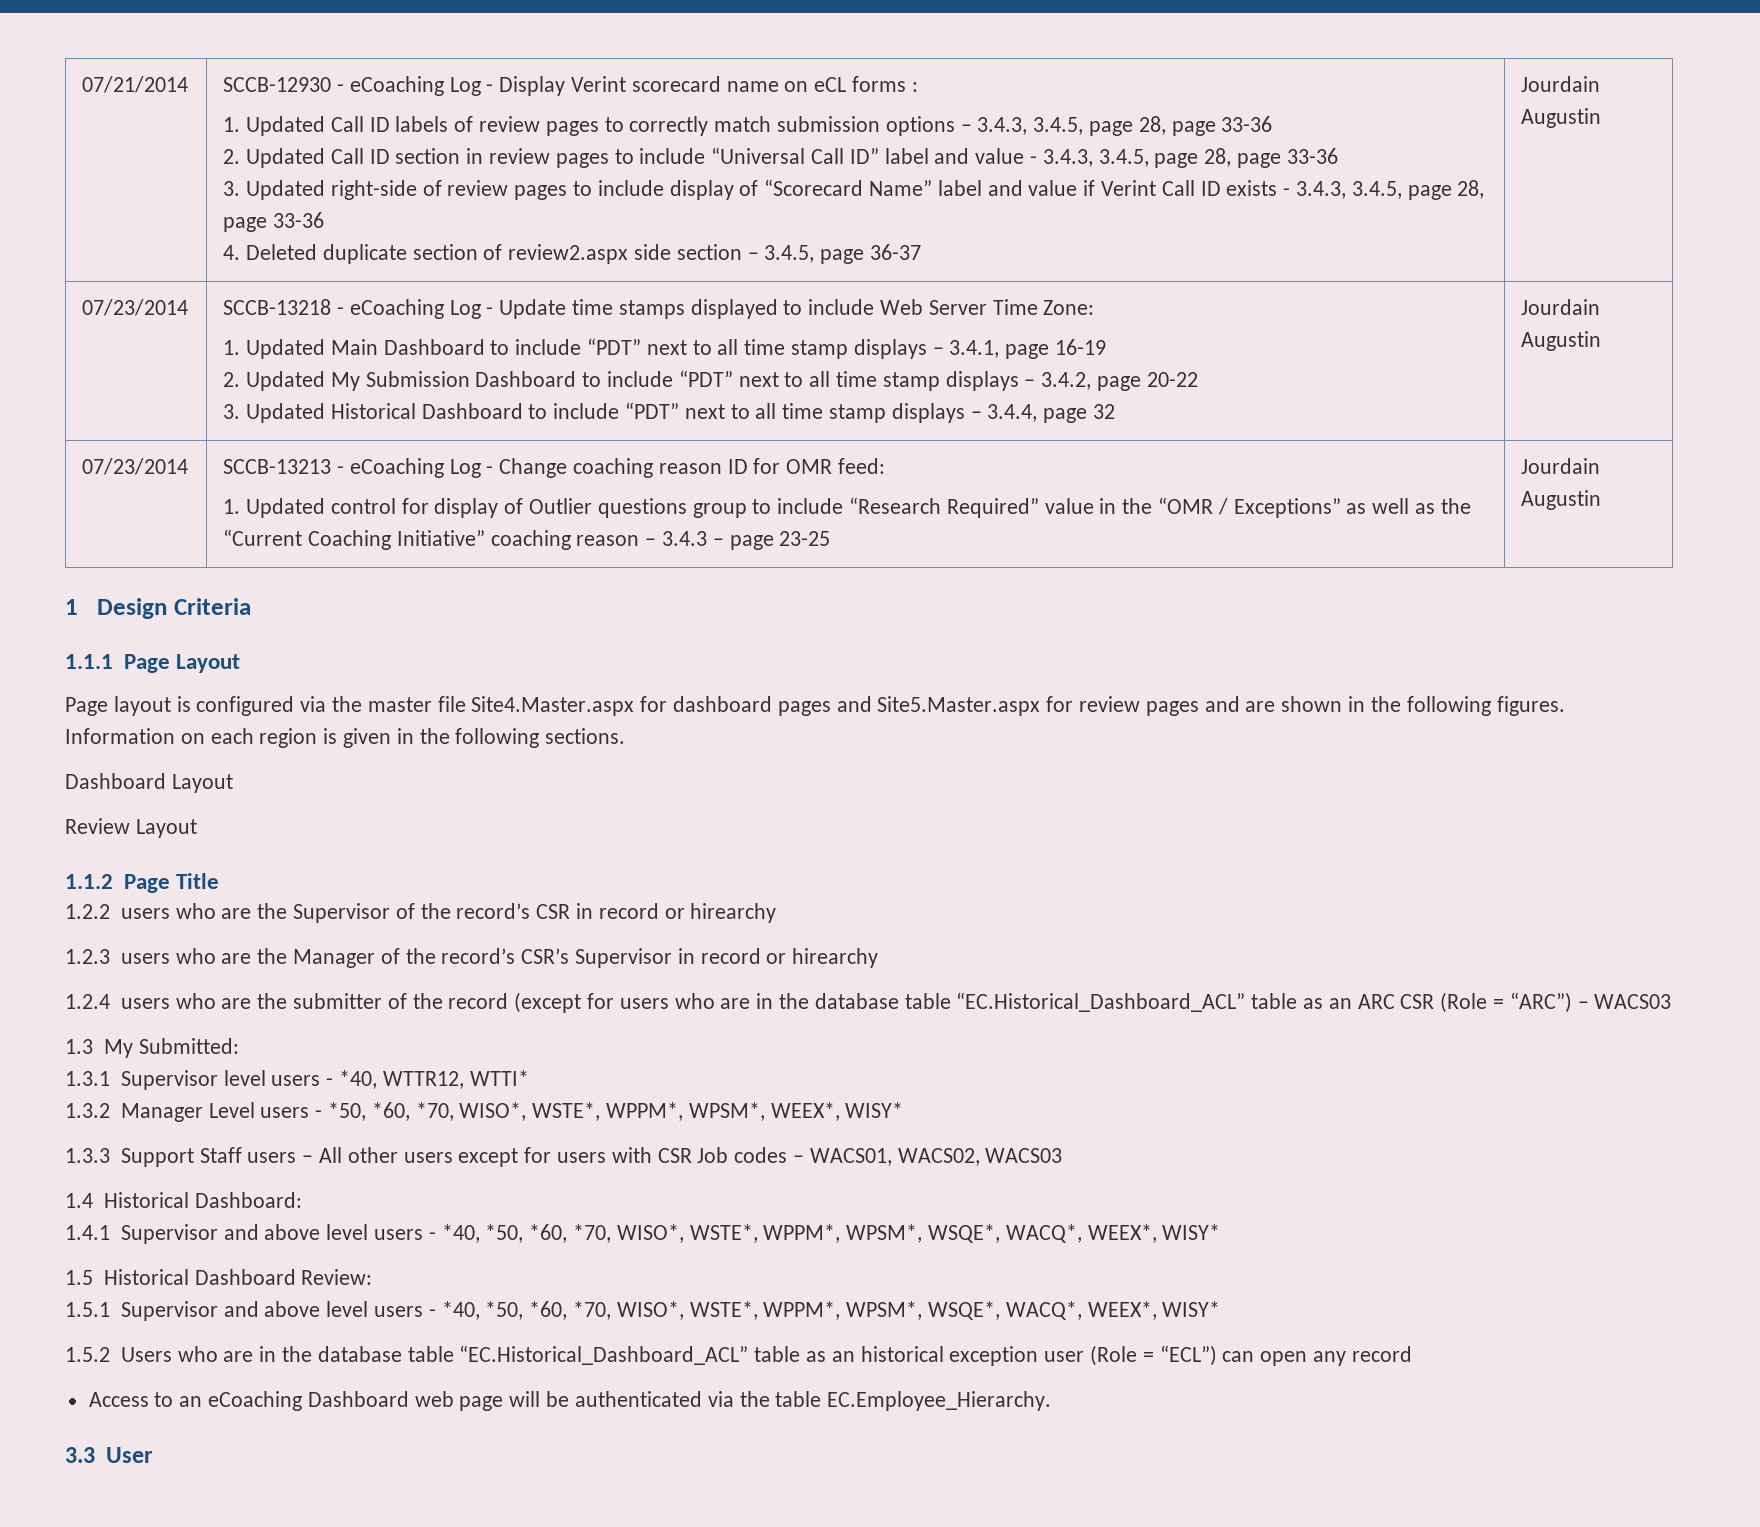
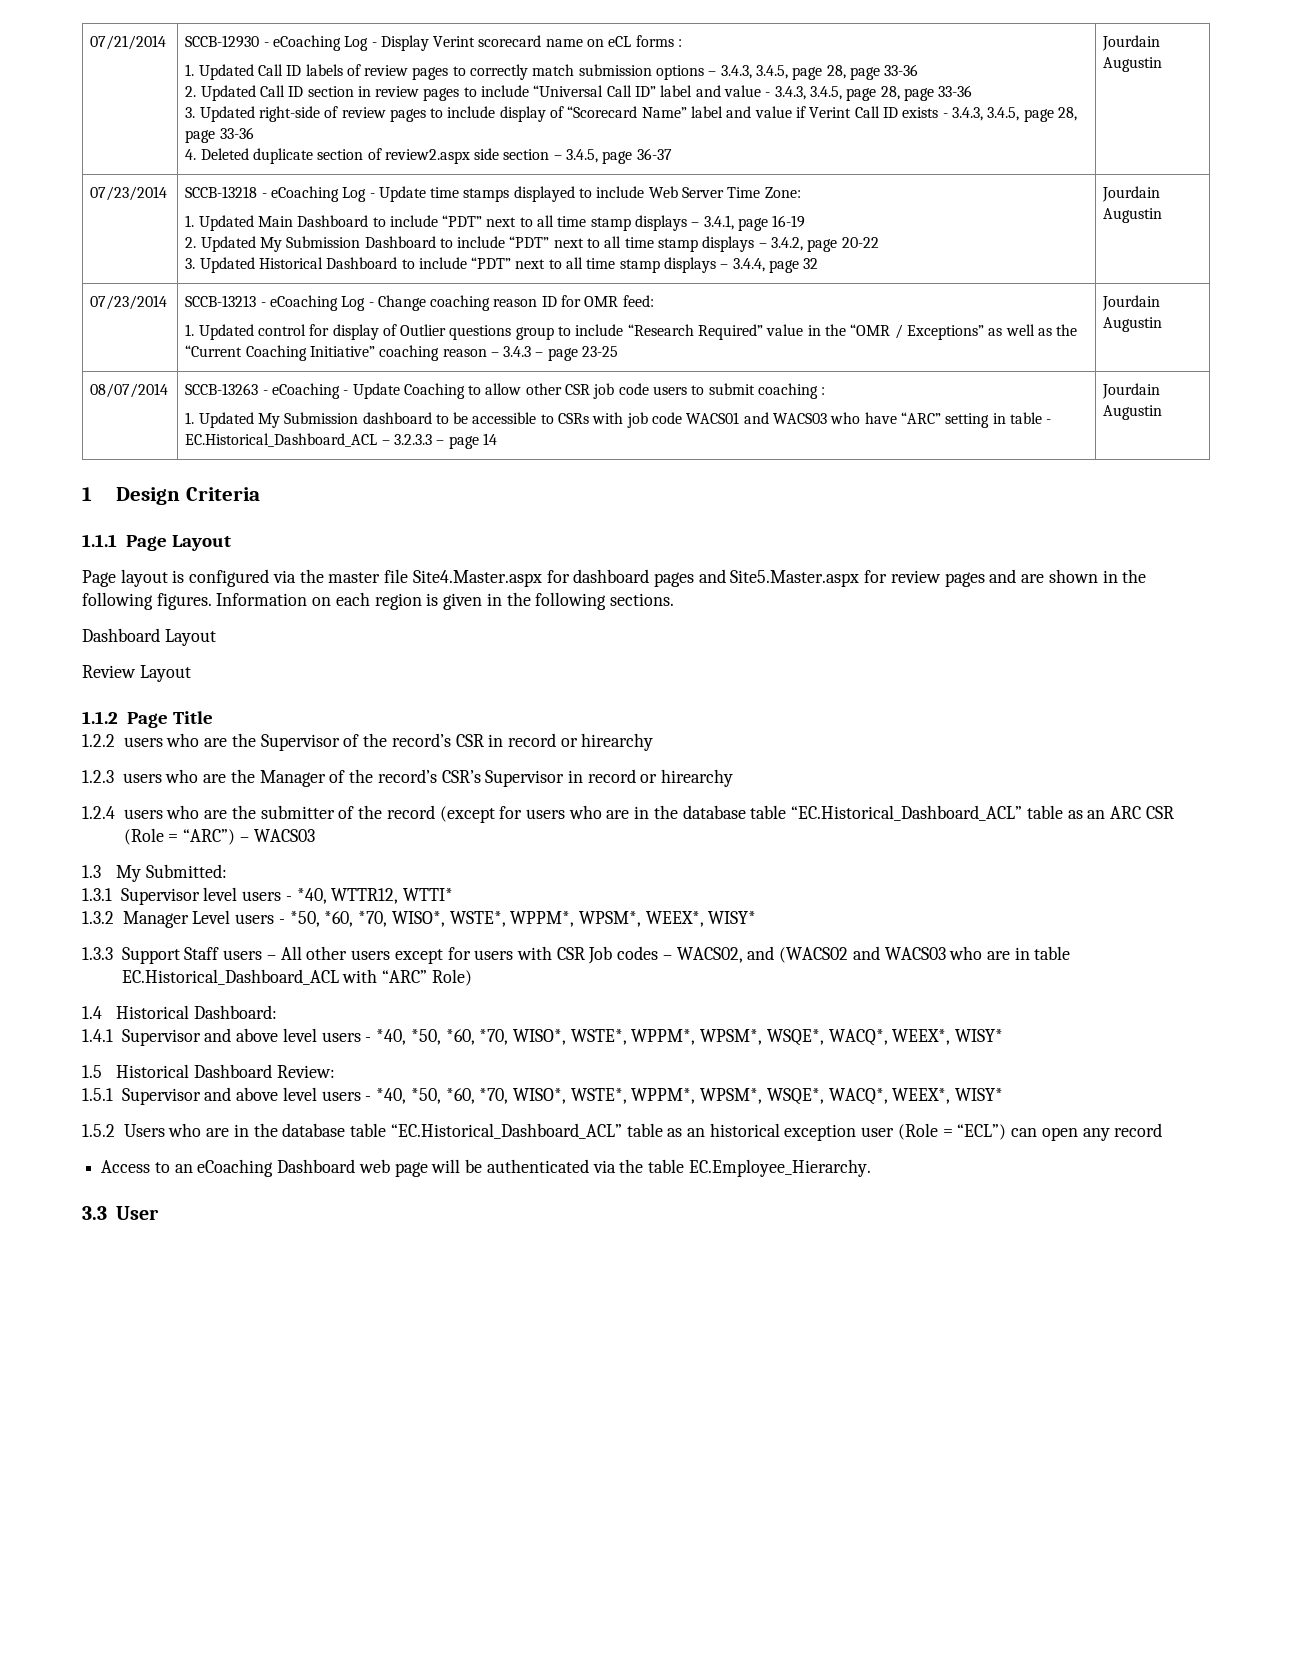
(1602, 500) none -> [90,383,169,398] [185,383,826,399] [185,412,1052,428] [185,433,497,449] [1102,383,1161,399] [1103,405,1163,420] // 08/07/2014 | SCCB-13263 - eCoaching - Update Coaching to allow other CSR job code users to submit coaching : // 1. Updated My Submission dashboard to be accessible to CSRs with job code WACS01 and WACS03 who have “ARC” setting in table - EC.Historical_Dashboard_ACL – 3.2.3.3 – page 14 | Jourdain Augustin
[809,1148,1063,1166] WACS01, WACS02, WACS03 -> [676,946,1071,963] [121,969,472,986] WACS02, and (WACS02 and WACS03 who are in table EC.Historical_Dashboard_ACL with “ARC” Role)

